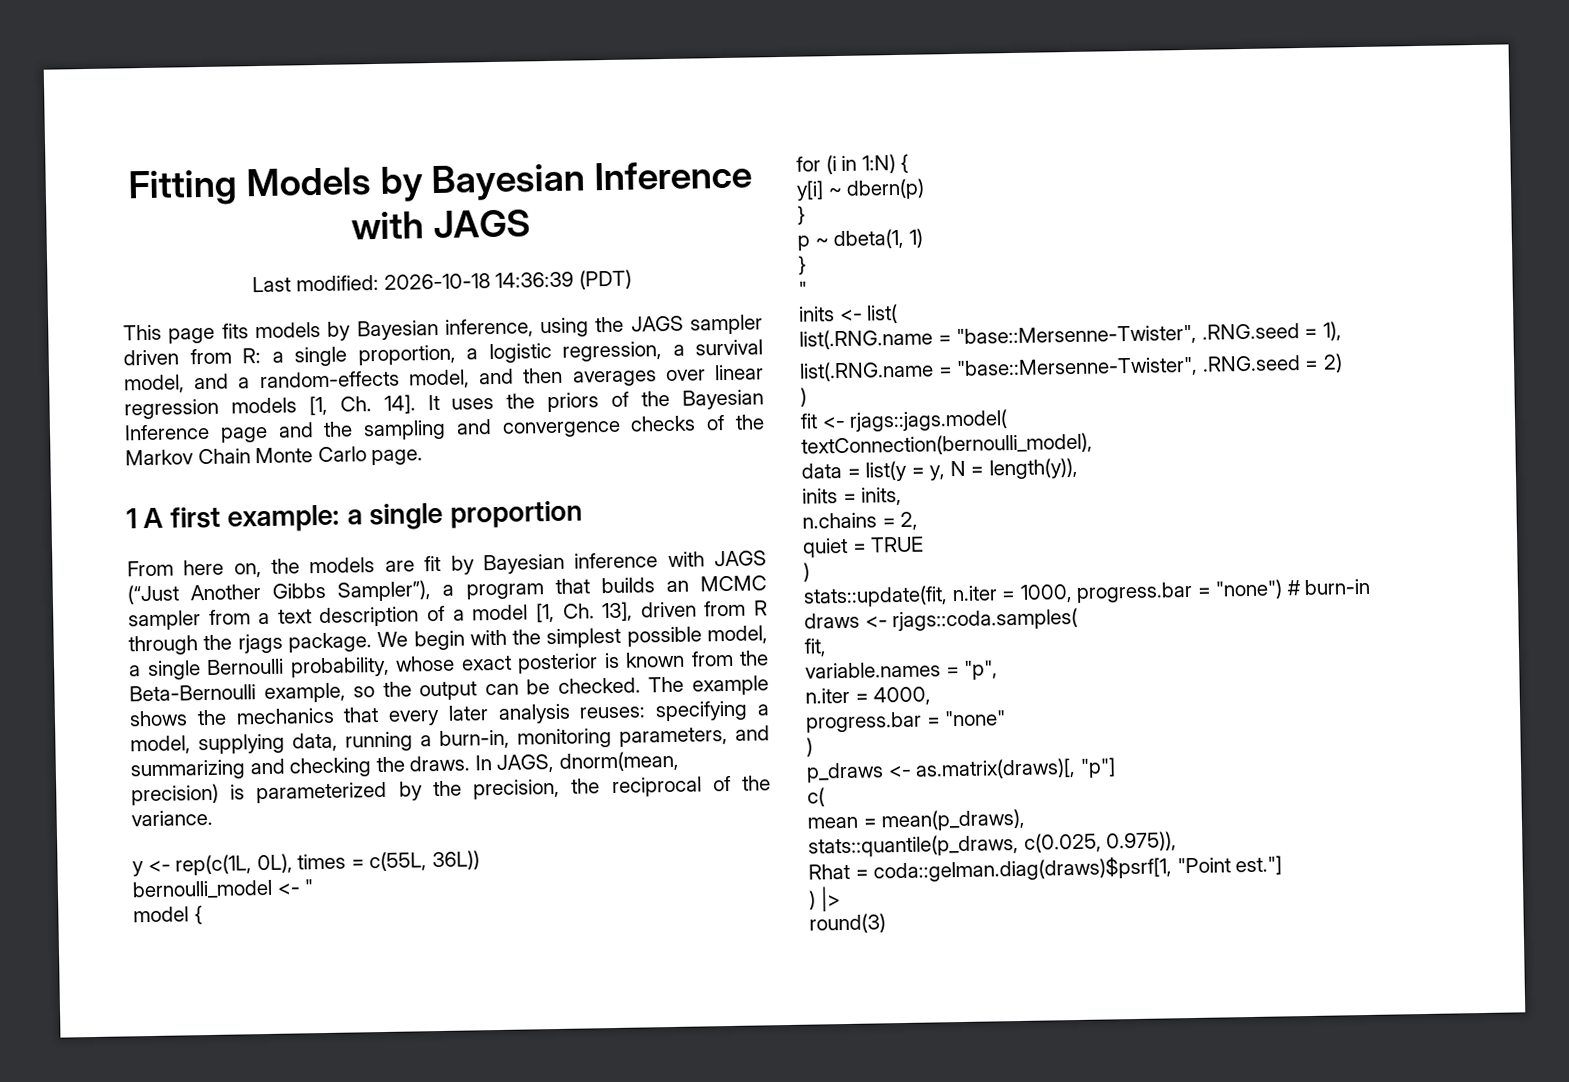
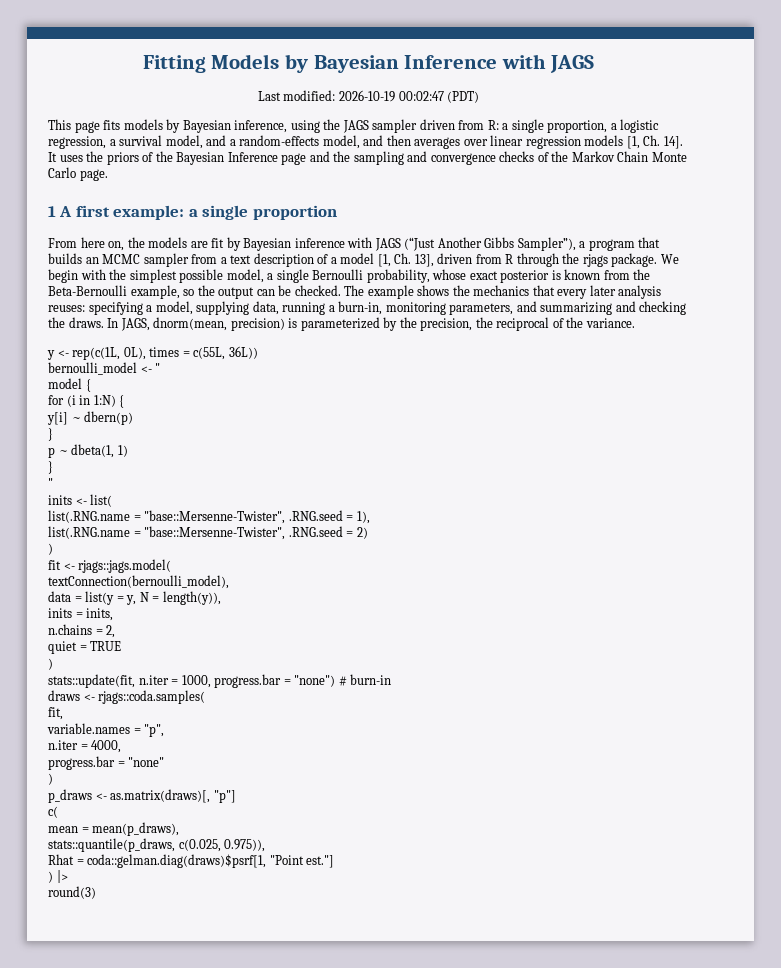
[383,271,575,290] 2026-10-18 14:36:39 -> [339,90,444,102] 2026-10-19 00:02:47

